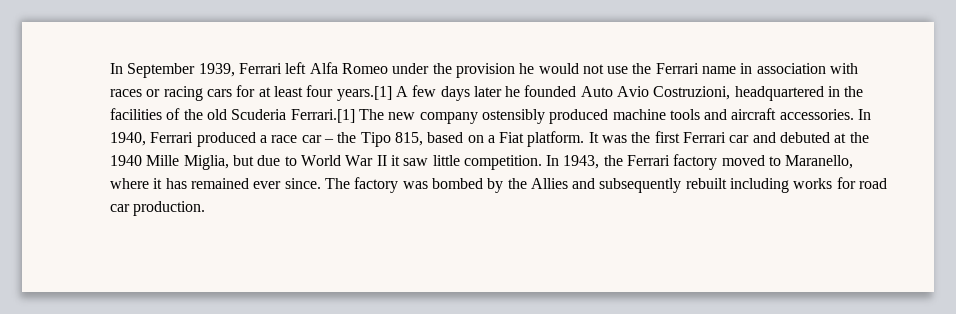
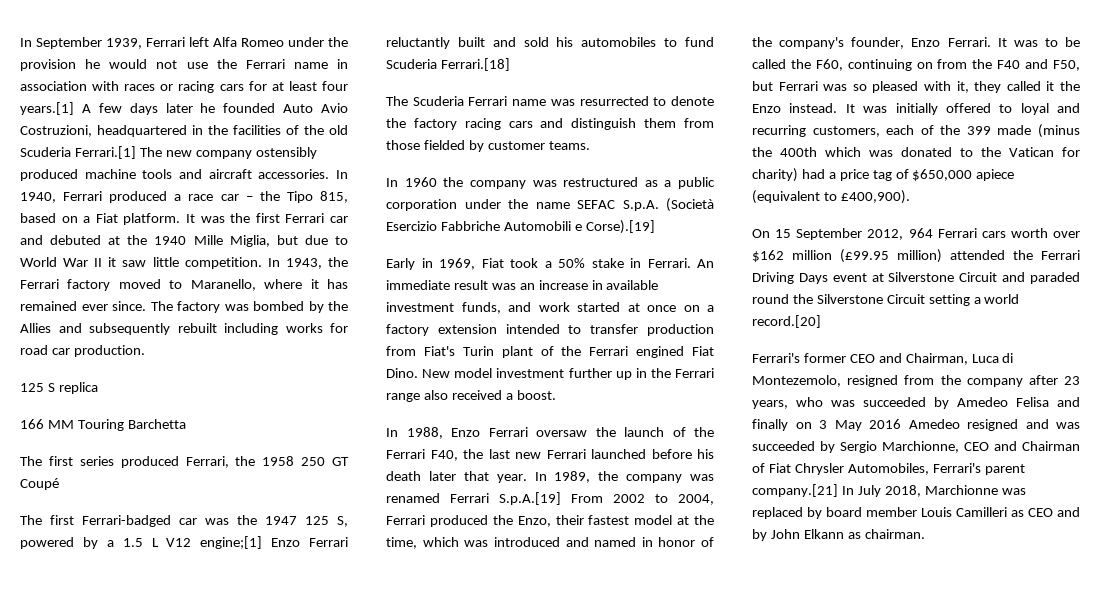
(206, 208) none -> [20,382,98,394] [20,419,186,431] [20,456,349,468] [20,478,59,490] [20,515,348,527] [20,536,348,549] [386,37,715,49] [386,58,510,71] [386,96,714,106] [386,118,714,130] [386,140,590,152] [386,177,715,189] [386,198,714,212] [386,220,655,234] [386,258,714,270] [386,280,659,290] [386,302,714,314] [386,324,714,336] [386,346,714,358] [386,368,714,380] [386,390,556,402] [386,427,714,439] [386,449,714,461] [386,471,714,483] [386,492,714,505] [386,515,714,527] [386,537,714,549] [752,37,1080,49] [752,59,1080,71] [752,81,1080,93] [752,103,1080,115] [752,124,1080,138] [752,147,1080,157] [752,168,1015,182] [752,190,910,204] [752,228,1080,240] [752,249,1080,263] [752,272,1080,284] [752,294,1020,306] [752,315,821,328] [752,353,1014,365] [752,375,1080,387] [752,397,1080,409] [752,419,1080,431] [752,441,1080,453] [752,463,1025,475] [752,484,1026,497] [752,507,1080,519] [752,529,925,541] // 125 S replica // 166 MM Touring Barchetta // The first series produced Ferrari, the 1958 250 GT Coupé // The first Ferrari-badged car was the 1947 125 S, powered by a 1.5 L V12 engine;[1] Enzo Ferrari reluctantly built and sold his automobiles to fund Scuderia Ferrari.[18] // The Scuderia Ferrari name was resurrected to denote the factory racing cars and distinguish them from those fielded by customer teams. // In 1960 the company was restructured as a public corporation under the name SEFAC S.p.A. (Società Esercizio Fabbriche Automobili e Corse).[19] // Early in 1969, Fiat took a 50% stake in Ferrari. An immediate result was an increase in available investment funds, and work started at once on a factory extension intended to transfer production from Fiat's Turin plant of the Ferrari engined Fiat Dino. New model investment further up in the Ferrari range also received a boost. // In 1988, Enzo Ferrari oversaw the launch of the Ferrari F40, the last new Ferrari launched before his death later that year. In 1989, the company was renamed Ferrari S.p.A.[19] From 2002 to 2004, Ferrari produced the Enzo, their fastest model at the time, which was introduced and named in honor of the company's founder, Enzo Ferrari. It was to be called the F60, continuing on from the F40 and F50, but Ferrari was so pleased with it, they called it the Enzo instead. It was initially offered to loyal and recurring customers, each of the 399 made (minus the 400th which was donated to the Vatican for charity) had a price tag of $650,000 apiece (equivalent to £400,900). // On 15 September 2012, 964 Ferrari cars worth over $162 million (£99.95 million) attended the Ferrari Driving Days event at Silverstone Circuit and paraded round the Silverstone Circuit setting a world record.[20] // Ferrari's former CEO and Chairman, Luca di Montezemolo, resigned from the company after 23 years, who was succeeded by Amedeo Felisa and finally on 3 May 2016 Amedeo resigned and was succeeded by Sergio Marchionne, CEO and Chairman of Fiat Chrysler Automobiles, Ferrari's parent company.[21] In July 2018, Marchionne was replaced by board member Louis Camilleri as CEO and by John Elkann as chairman.

